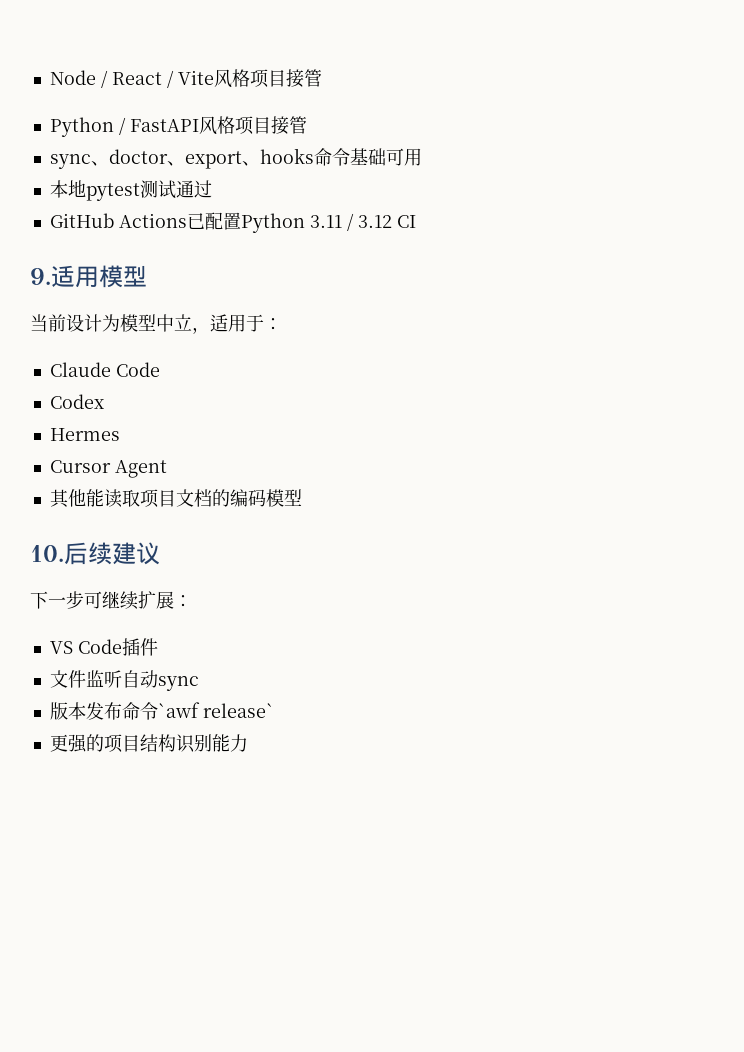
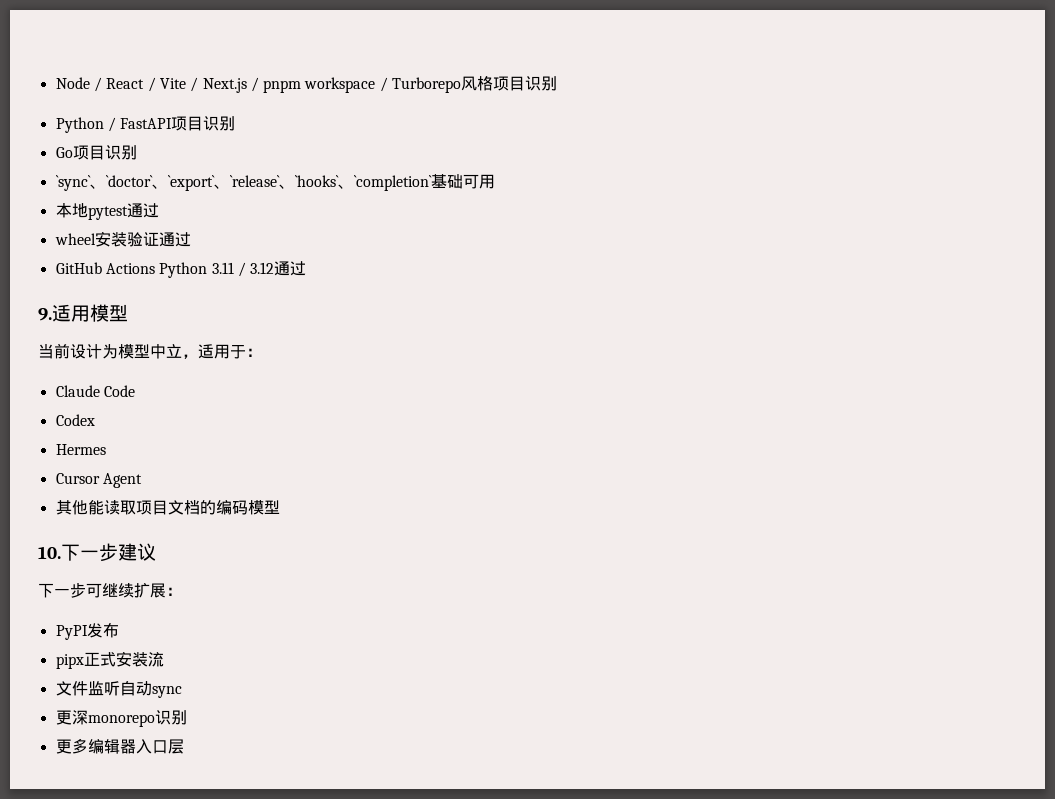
[213,69,322,88] 风格项目接管 -> [190,76,558,93] / Next.js / pnpm workspace / Turborepo风格项目识别
[198,116,307,135] [49,148,350,169] 风格项目接管 // sync、doctor、export、hooks命令 -> [171,116,236,131] [55,145,137,160] [55,175,432,191] 项目识别 // Go项目识别 // `sync`、`doctor`、`export`、`release`、`hooks`、`completion`
[139,180,176,199] 测试 -> [126,203,159,218] [54,231,159,247] 通过 // wheel安装验证
[186,212,241,230] 已配置 -> (155, 268) none
[396,215,416,228] CI -> [274,261,307,276] 通过
[64,542,112,565] 后续 -> [61,543,118,562] 下一步
[49,638,158,656] VS Code插件 -> [55,622,119,640] [55,651,164,669] PyPI发布 // pipx正式安装流
[49,702,274,720] [49,734,248,753] 版本发布命令`awf release` // 更强的项目结构识别能力 -> [55,710,187,727] [55,738,184,754] 更深monorepo识别 // 更多编辑器入口层

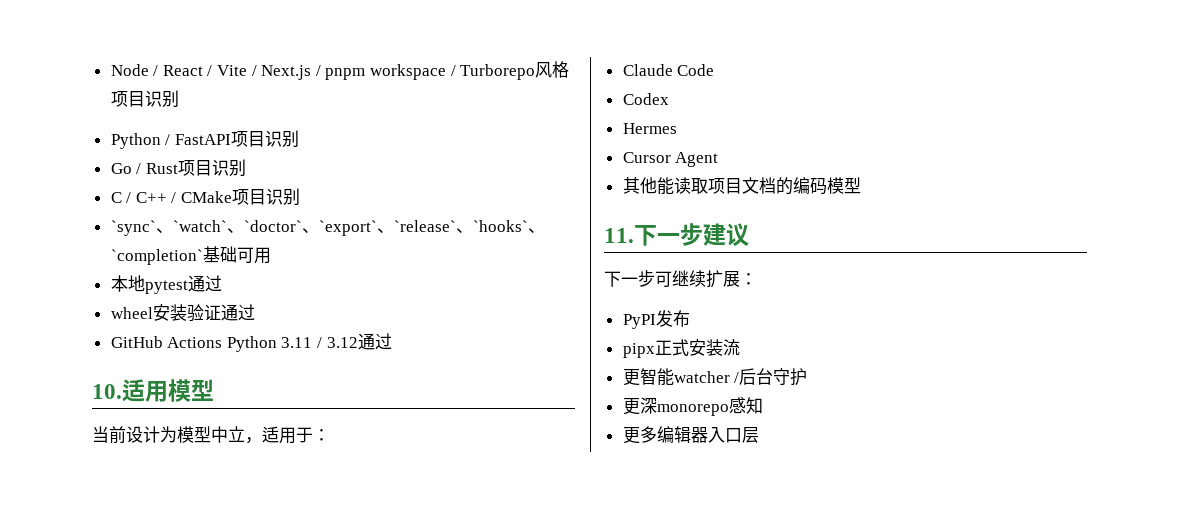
(73, 152) none -> [136,159,246,177] [110,191,233,203] / Rust项目识别 // C / C++ / CMake
(106, 186) none -> [172,220,244,233] `watch`、
[38,308,52,321] 9. -> [92,384,122,399] 10.
[38,546,61,559] 10. -> [604,228,634,243] 11.
[55,681,182,698] 文件监听自动sync -> [622,368,808,386] 更智能watcher /后台守护
[154,710,187,725] 识别 -> [728,397,763,414] 感知

